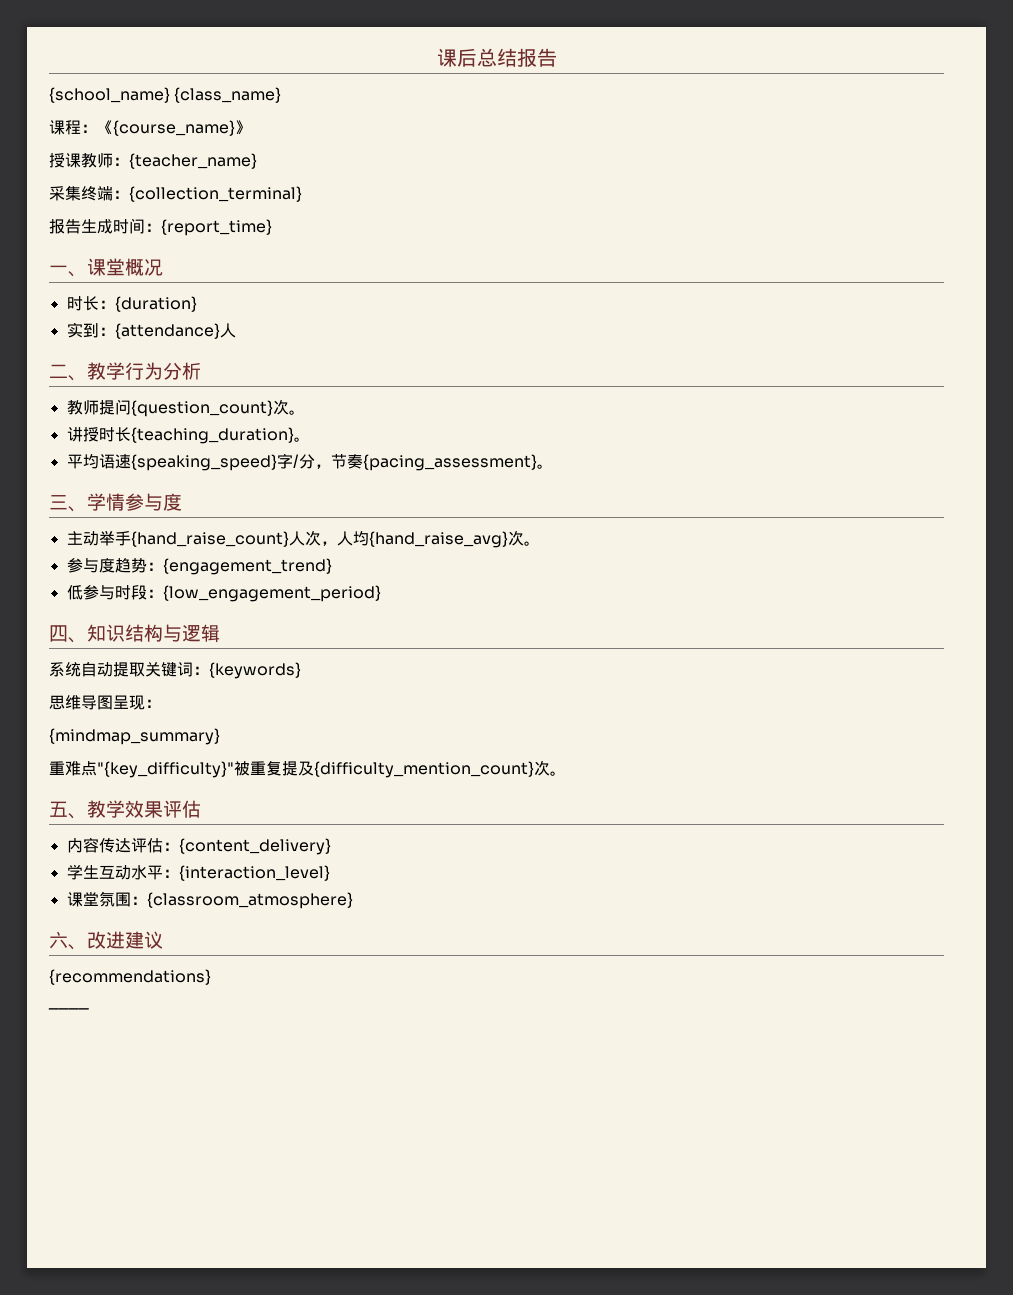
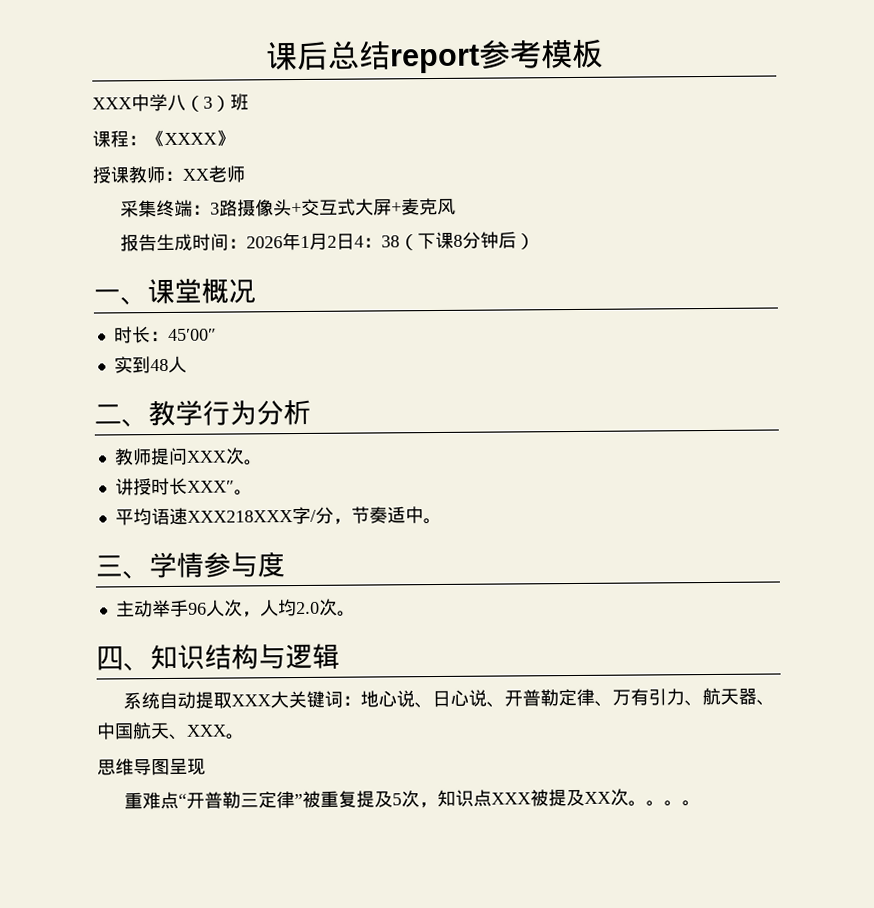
[516,48,557,67] [49,87,282,103] 报告 // {school_name} {class_name} -> [389,38,604,74] [92,93,249,112] report参考模板 // XXX中学八（3）班
[113,120,235,136] {course_name} -> [164,132,217,145] XXXX
[129,153,257,169] {teacher_name} -> [182,165,246,183] XX老师
[129,186,302,202] [49,218,272,236] {collection_terminal} // 报告生成时间：{report_time} -> [210,197,457,217] [120,231,536,252] 3路摄像头+交互式大屏+麦克风 // 报告生成时间：2026年1月2日4：38（下课8分钟后）
[114,296,197,312] {duration} -> [167,328,217,341] 45′00″
[98,323,220,339] ：{attendance} -> [149,358,169,372] 48
[130,400,273,417] {question_count} -> [185,450,227,463] XXX
[130,427,294,444] {teaching_duration} -> [186,480,235,493] XXX″
[130,454,277,471] {speaking_speed} -> [186,510,293,523] XXX218XXX
[362,454,537,471] {pacing_assessment} -> [386,506,424,524] 适中
[130,531,289,547] {hand_raise_count} -> [187,602,207,615] 96
[368,530,540,548] [66,558,332,575] [66,585,381,602] {hand_raise_avg}次。 // 参与度趋势：{engagement_trend} // 低参与时段：{low_engagement_period} -> [295,598,356,617] 2.0次。
(145, 669) none -> [231,691,290,709] XXX大
[209,662,301,679] {keywords} -> [360,687,776,709] [96,722,245,740] 地心说、日心说、开普勒定律、万有引力、航天器、中国航天、XXX。
[145,699,161,708] [49,728,220,745] ： // {mindmap_summary} -> (206, 766) none
[97,760,566,778] [49,800,201,819] [66,837,331,855] [66,864,330,881] [66,891,353,909] [49,931,163,950] [49,969,211,985] [48,1008,89,1015] "{key_difficulty}"被重复提及{difficulty_mention_count}次。 // 五、教学效果评估 // 内容传达评估：{content_delivery} // 学生互动水平：{interaction_level} // 课堂氛围：{classroom_atmosphere} // 六、改进建议 // {recommendations} // ──── -> [178,788,702,809] “开普勒三定律”被重复提及5次，知识点XXX被提及XX次。。。。

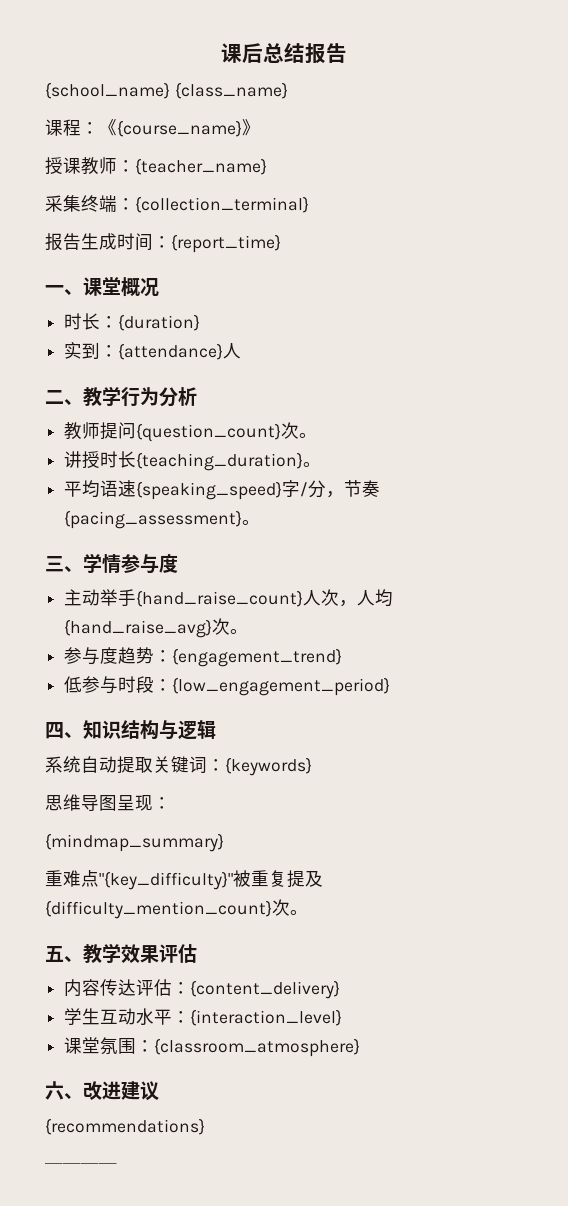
[389,38,604,74] [92,93,249,112] report参考模板 // XXX中学八（3）班 -> [305,43,347,64] [45,82,288,99] 报告 // {school_name} {class_name}
[164,132,217,145] XXXX -> [117,120,242,137] {course_name}
[182,165,246,183] XX老师 -> [135,158,267,175] {teacher_name}
[210,197,457,217] [120,231,536,252] 3路摄像头+交互式大屏+麦克风 // 报告生成时间：2026年1月2日4：38（下课8分钟后） -> [135,196,309,213] [45,233,281,253] {collection_terminal} // 报告生成时间：{report_time}
[167,328,217,341] 45′00″ -> [118,314,201,331] {duration}
[149,358,169,372] 48 -> [100,343,224,360] ：{attendance}
[185,450,227,463] XXX -> [136,423,282,442] {question_count}
[186,480,235,493] XXX″ -> [136,452,304,471] {teaching_duration}
[186,510,293,523] XXX218XXX -> [136,481,283,500] {speaking_speed}
[386,506,424,524] 适中 -> [64,510,243,529] {pacing_assessment}
[187,602,207,615] 96 -> [136,590,304,607] {hand_raise_count}
[295,598,356,617] 2.0次。 -> [64,618,249,638] [64,647,343,667] [64,676,391,696] {hand_raise_avg}次。 // 参与度趋势：{engagement_trend} // 低参与时段：{low_engagement_period}
[231,691,290,709] XXX大 -> (153, 765) none
[360,687,776,709] [96,722,245,740] 地心说、日心说、开普勒定律、万有引力、航天器、中国航天、XXX。 -> [225,757,312,776] {keywords}
(206, 766) none -> [153,797,171,809] [45,833,224,852] ： // {mindmap_summary}
[178,788,702,809] “开普勒三定律”被重复提及5次，知识点XXX被提及XX次。。。。 -> [99,870,323,890] [45,899,308,919] [45,943,197,963] [64,979,341,999] [64,1008,343,1026] [64,1037,361,1057] [45,1081,159,1101] [45,1118,205,1135] [45,1163,117,1170] "{key_difficulty}"被重复提及{difficulty_mention_count}次。 // 五、教学效果评估 // 内容传达评估：{content_delivery} // 学生互动水平：{interaction_level} // 课堂氛围：{classroom_atmosphere} // 六、改进建议 // {recommendations} // ────

